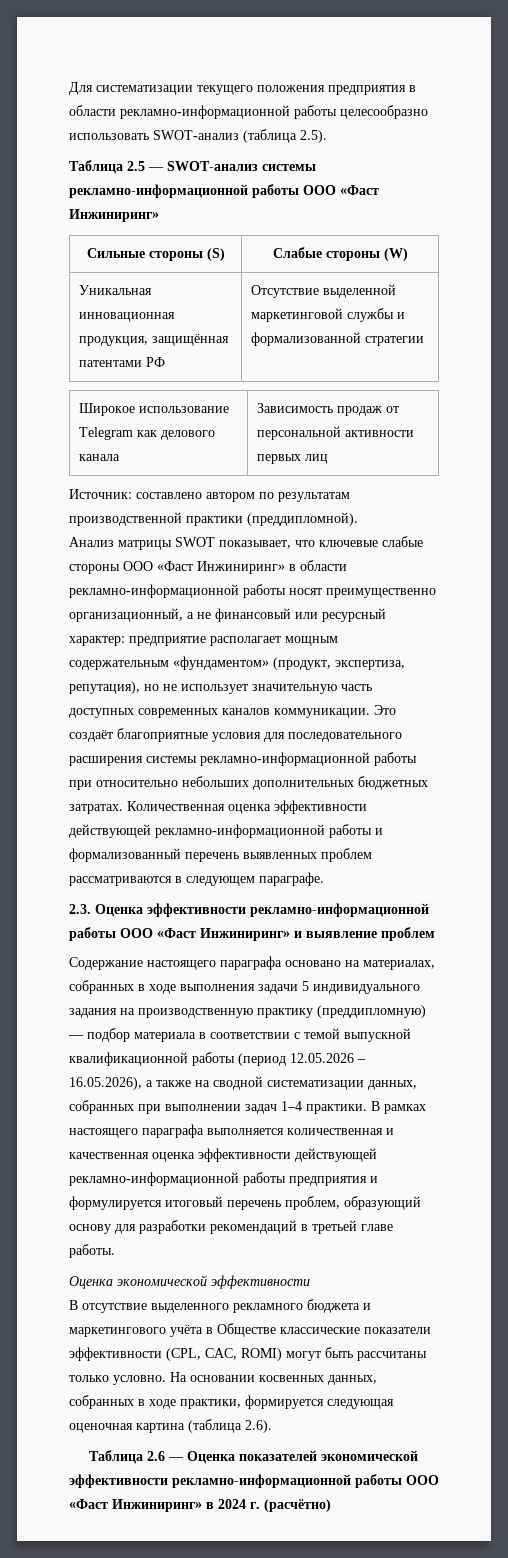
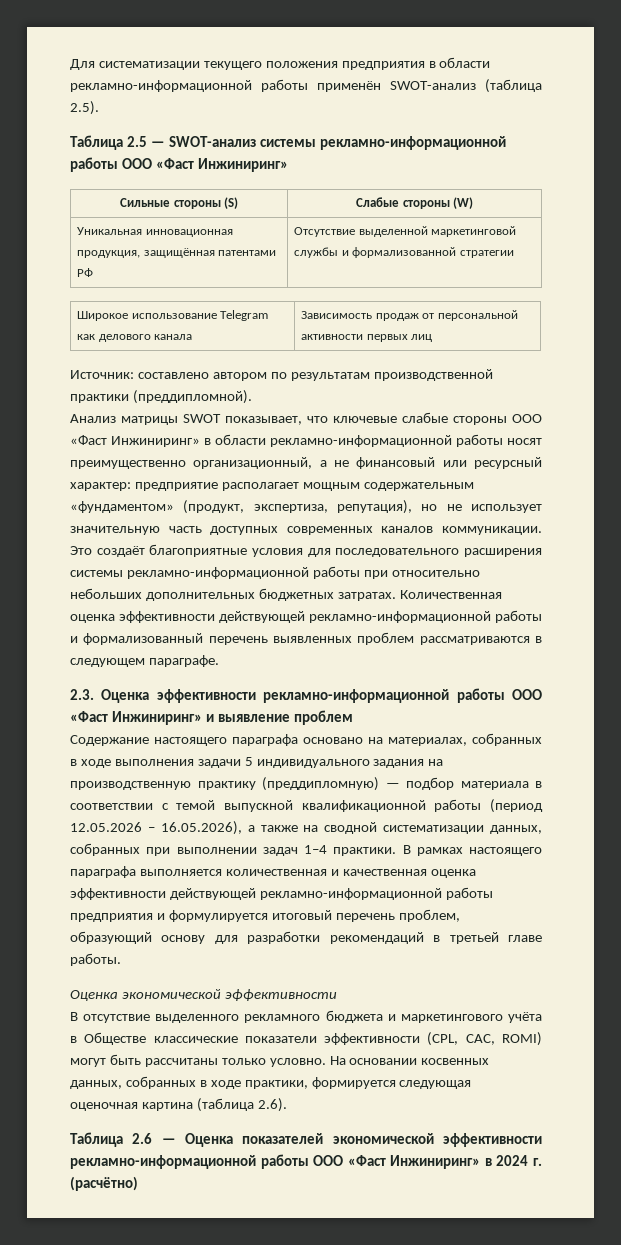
[340,105,428,119] [69,133,149,140] целесообразно использовать -> [317,81,381,92] применён

